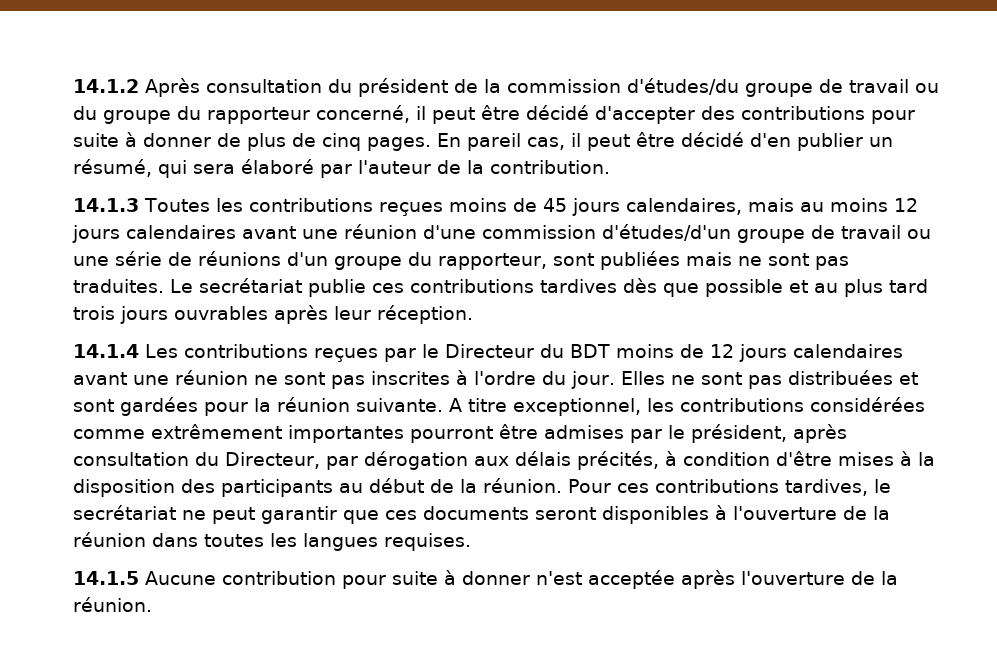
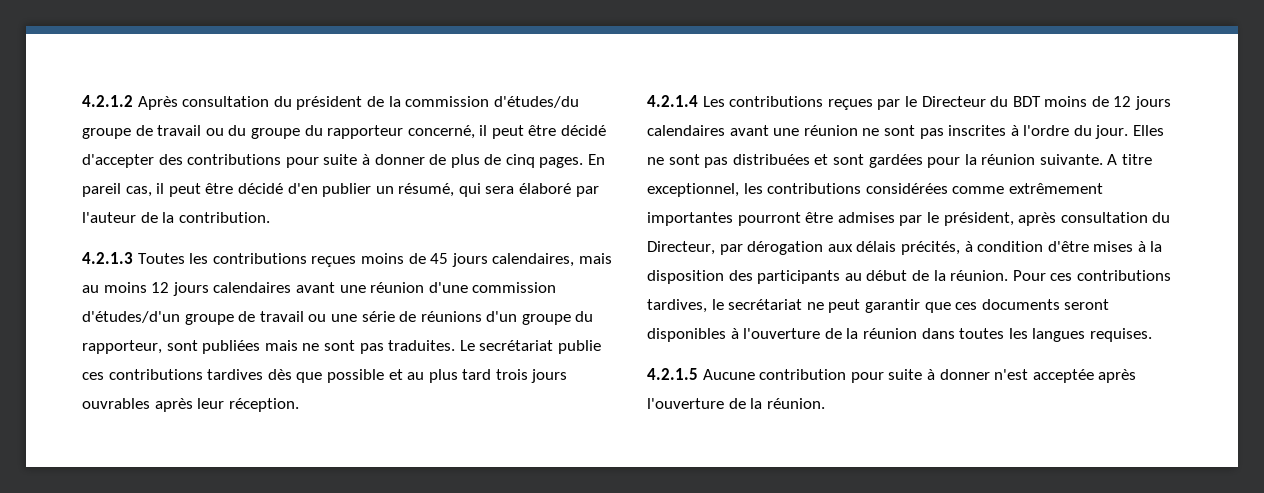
[73,79,139,93] 14.1.2 -> [82,95,133,107] 4.2.1.2
[73,198,139,212] 14.1.3 -> [82,252,133,264] 4.2.1.3
[73,344,139,358] 14.1.4 -> [647,95,698,107] 4.2.1.4
[73,571,139,585] 14.1.5 -> [647,368,698,380] 4.2.1.5

